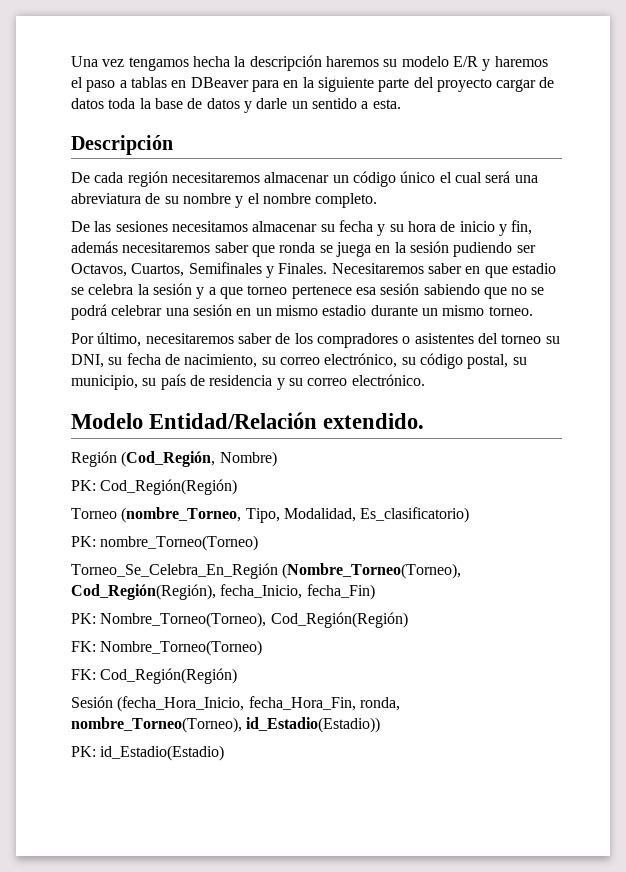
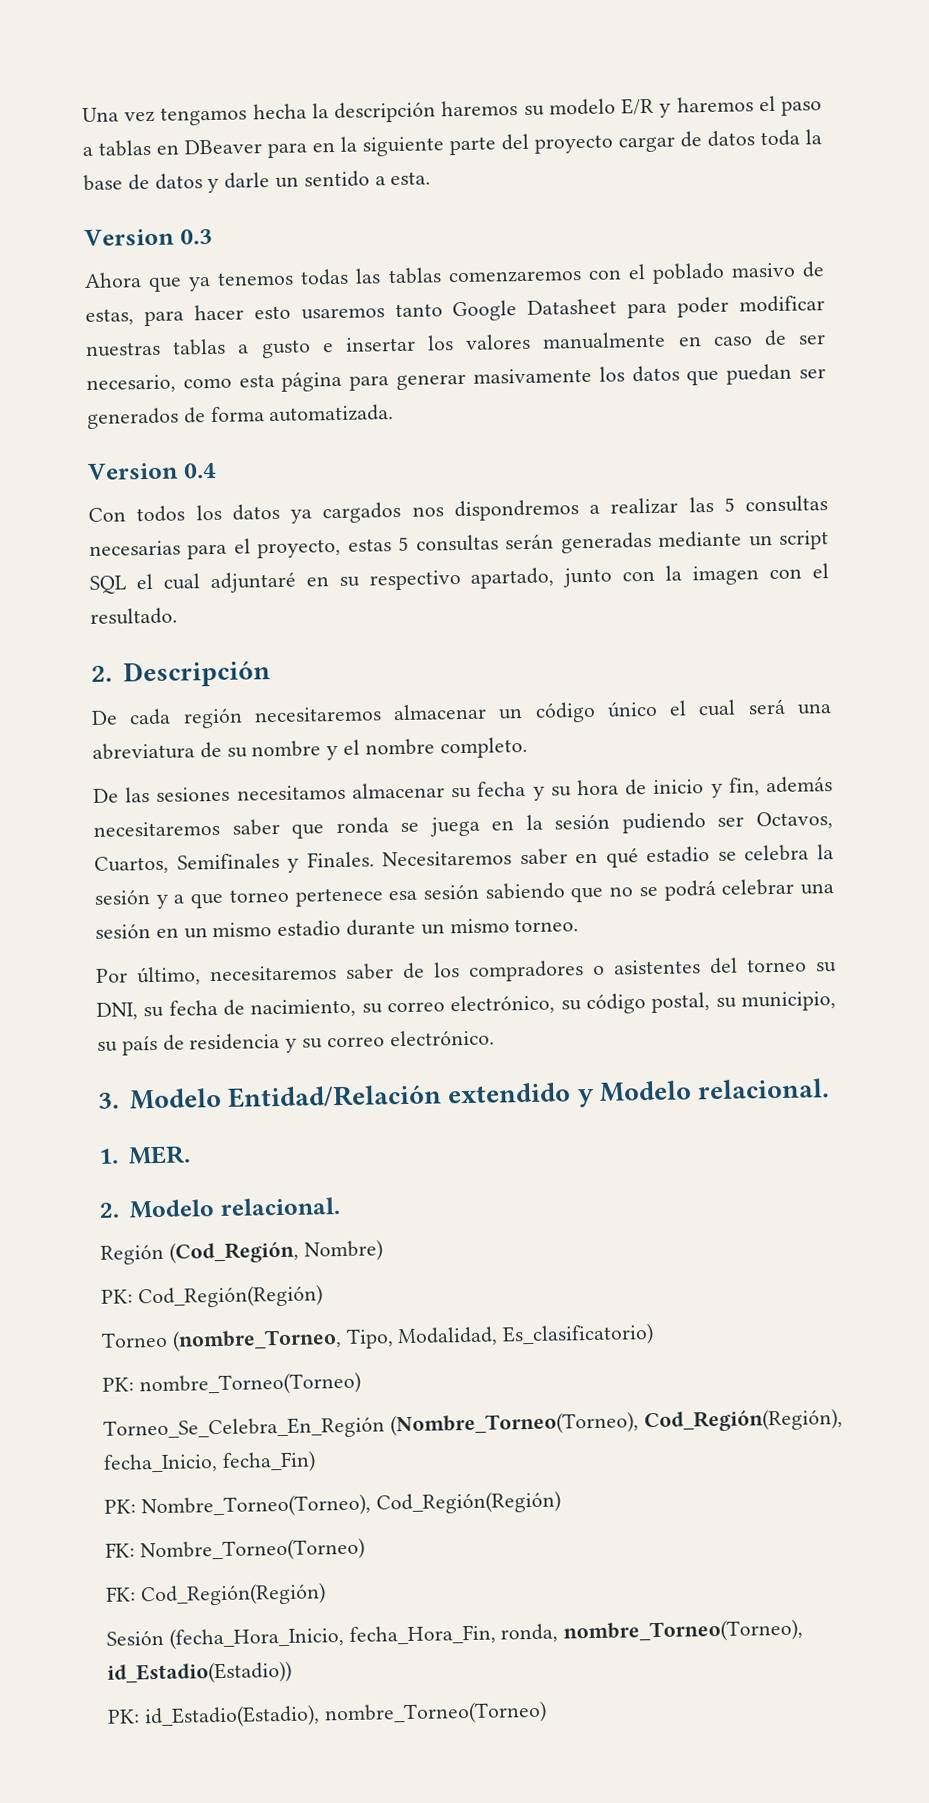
(401, 104) none -> [84,228,213,247] [84,261,825,292] [85,295,825,327] [85,329,826,359] [86,363,827,393] [87,404,395,429] [87,462,217,480] [88,495,828,524] [89,530,829,560] [89,563,829,595] [90,607,178,625] [91,665,113,682] Version 0.3 // Ahora que ya tenemos todas las tablas comenzaremos con el poblado masivo de estas, para hacer esto usaremos tanto Google Datasheet para poder modificar nuestras tablas a gusto e insertar los valores manualmente en caso de ser necesario, como esta página para generar masivamente los datos que puedan ser generados de forma automatizada. // Version 0.4 // Con todos los datos ya cargados nos dispondremos a realizar las 5 consultas necesarias para el proyecto, estas 5 consultas serán generadas mediante un script SQL el cual adjuntaré en su respectivo apartado, junto con la imagen con el resultado. // 2.
[484,266,508,278] que -> [605,847,639,868] qué
(425, 380) none -> [98,1092,120,1109] 3.
[323,413,425,429] extendido. -> [447,1078,831,1108] [98,1145,191,1165] [99,1197,341,1219] extendido y Modelo relacional. // 1. MER. // 2. Modelo relacional.
[100,745,225,761] id_Estadio(Estadio) -> [143,1700,547,1729] id_Estadio(Estadio), nombre_Torneo(Torneo)

